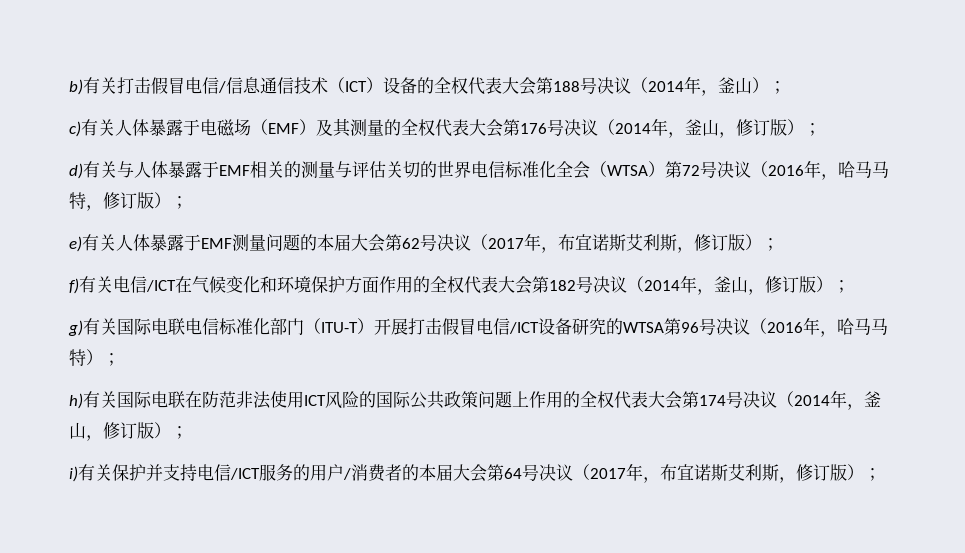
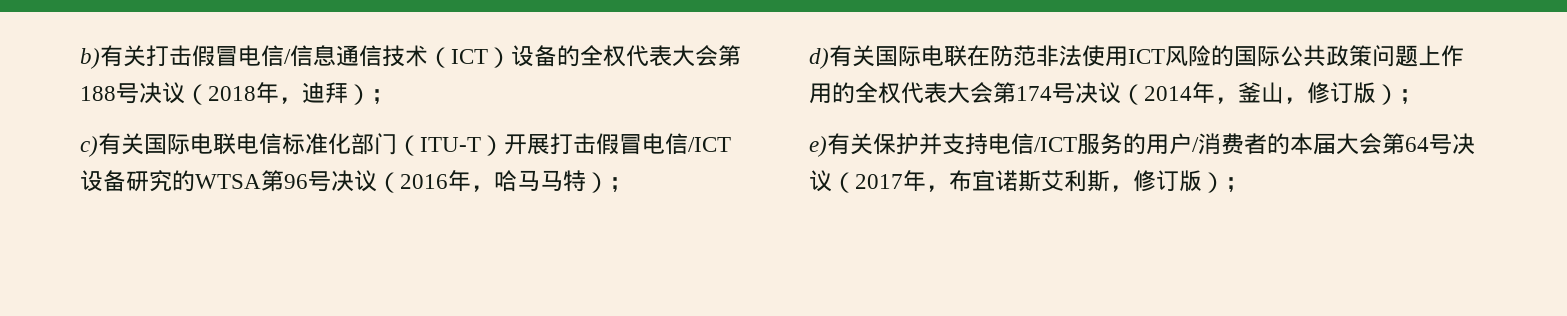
[648,76,752,96] 2014年，釜山 -> [208,82,348,104] 2018年，迪拜
[115,118,821,138] [69,160,889,180] [69,192,188,211] [69,233,779,253] [69,275,850,295] [68,318,117,336] 人体暴露于电磁场（EMF）及其测量的全权代表大会第176号决议（2014年，釜山，修订版）； // d)有关与人体暴露于EMF相关的测量与评估关切的世界电信标准化全会（WTSA）第72号决议（2016年，哈马马特，修订版）； // e)有关人体暴露于EMF测量问题的本届大会第62号决议（2017年，布宜诺斯艾利斯，修订版）； // f)有关电信/ICT在气候变化和环境保护方面作用的全权代表大会第182号决议（2014年，釜山，修订版）； // g)有关 -> (144, 144) none
[69,393,83,409] h) -> [809,48,829,69] d)
[69,466,78,482] i) -> [809,136,827,157] e)

